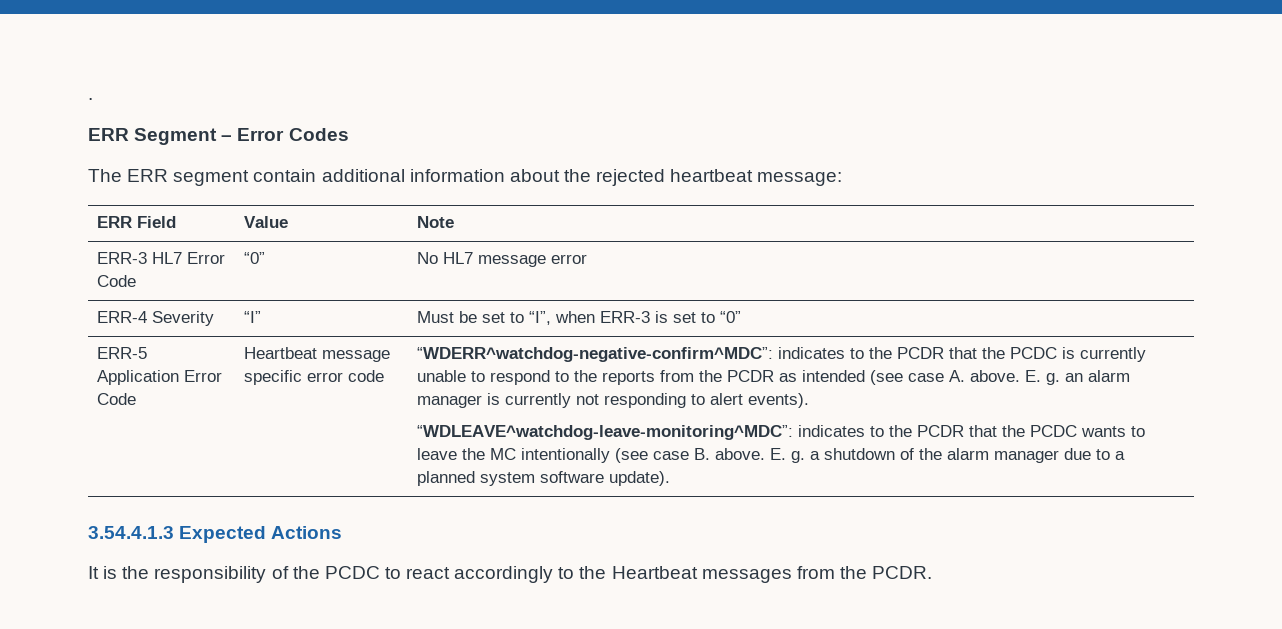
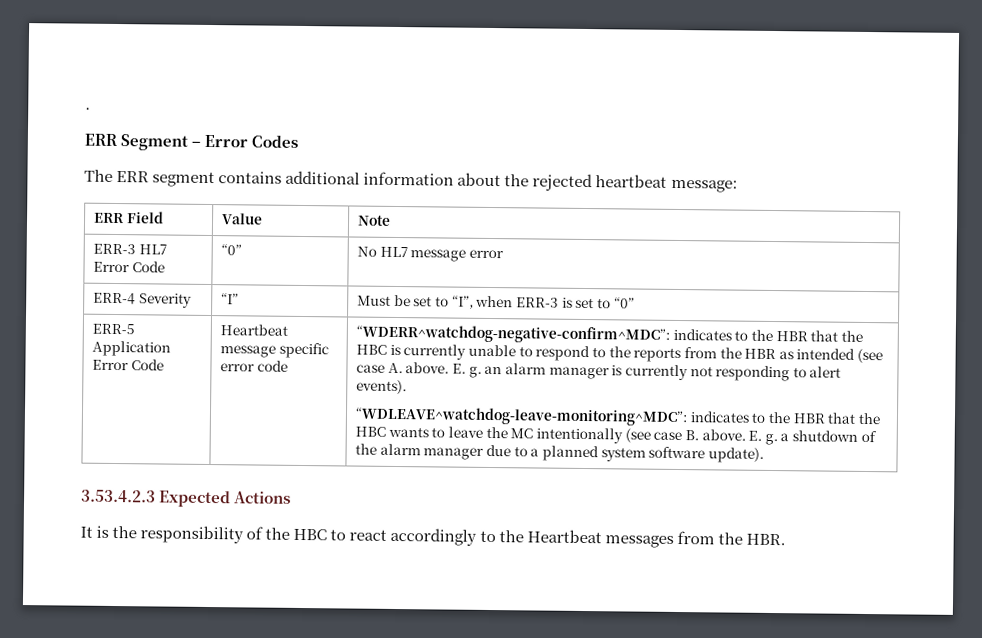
[253,169,317,182] contain -> [218,171,283,184] contains
[897,347,1058,359] PCDR that the PCDC -> [775,330,863,342] [356,344,388,355] HBR that the HBC
[727,370,775,382] PCDR -> [744,348,777,360] HBR
[917,425,1078,437] PCDR that the PCDC -> [792,412,881,425] [355,426,387,437] HBR that the HBC
[88,526,174,539] 3.54.4.1.3 -> [81,489,156,503] 3.53.4.2.3
[324,566,380,579] PCDC -> [293,528,328,541] HBC
[872,566,933,579] PCDR. -> [745,533,786,546] HBR.

